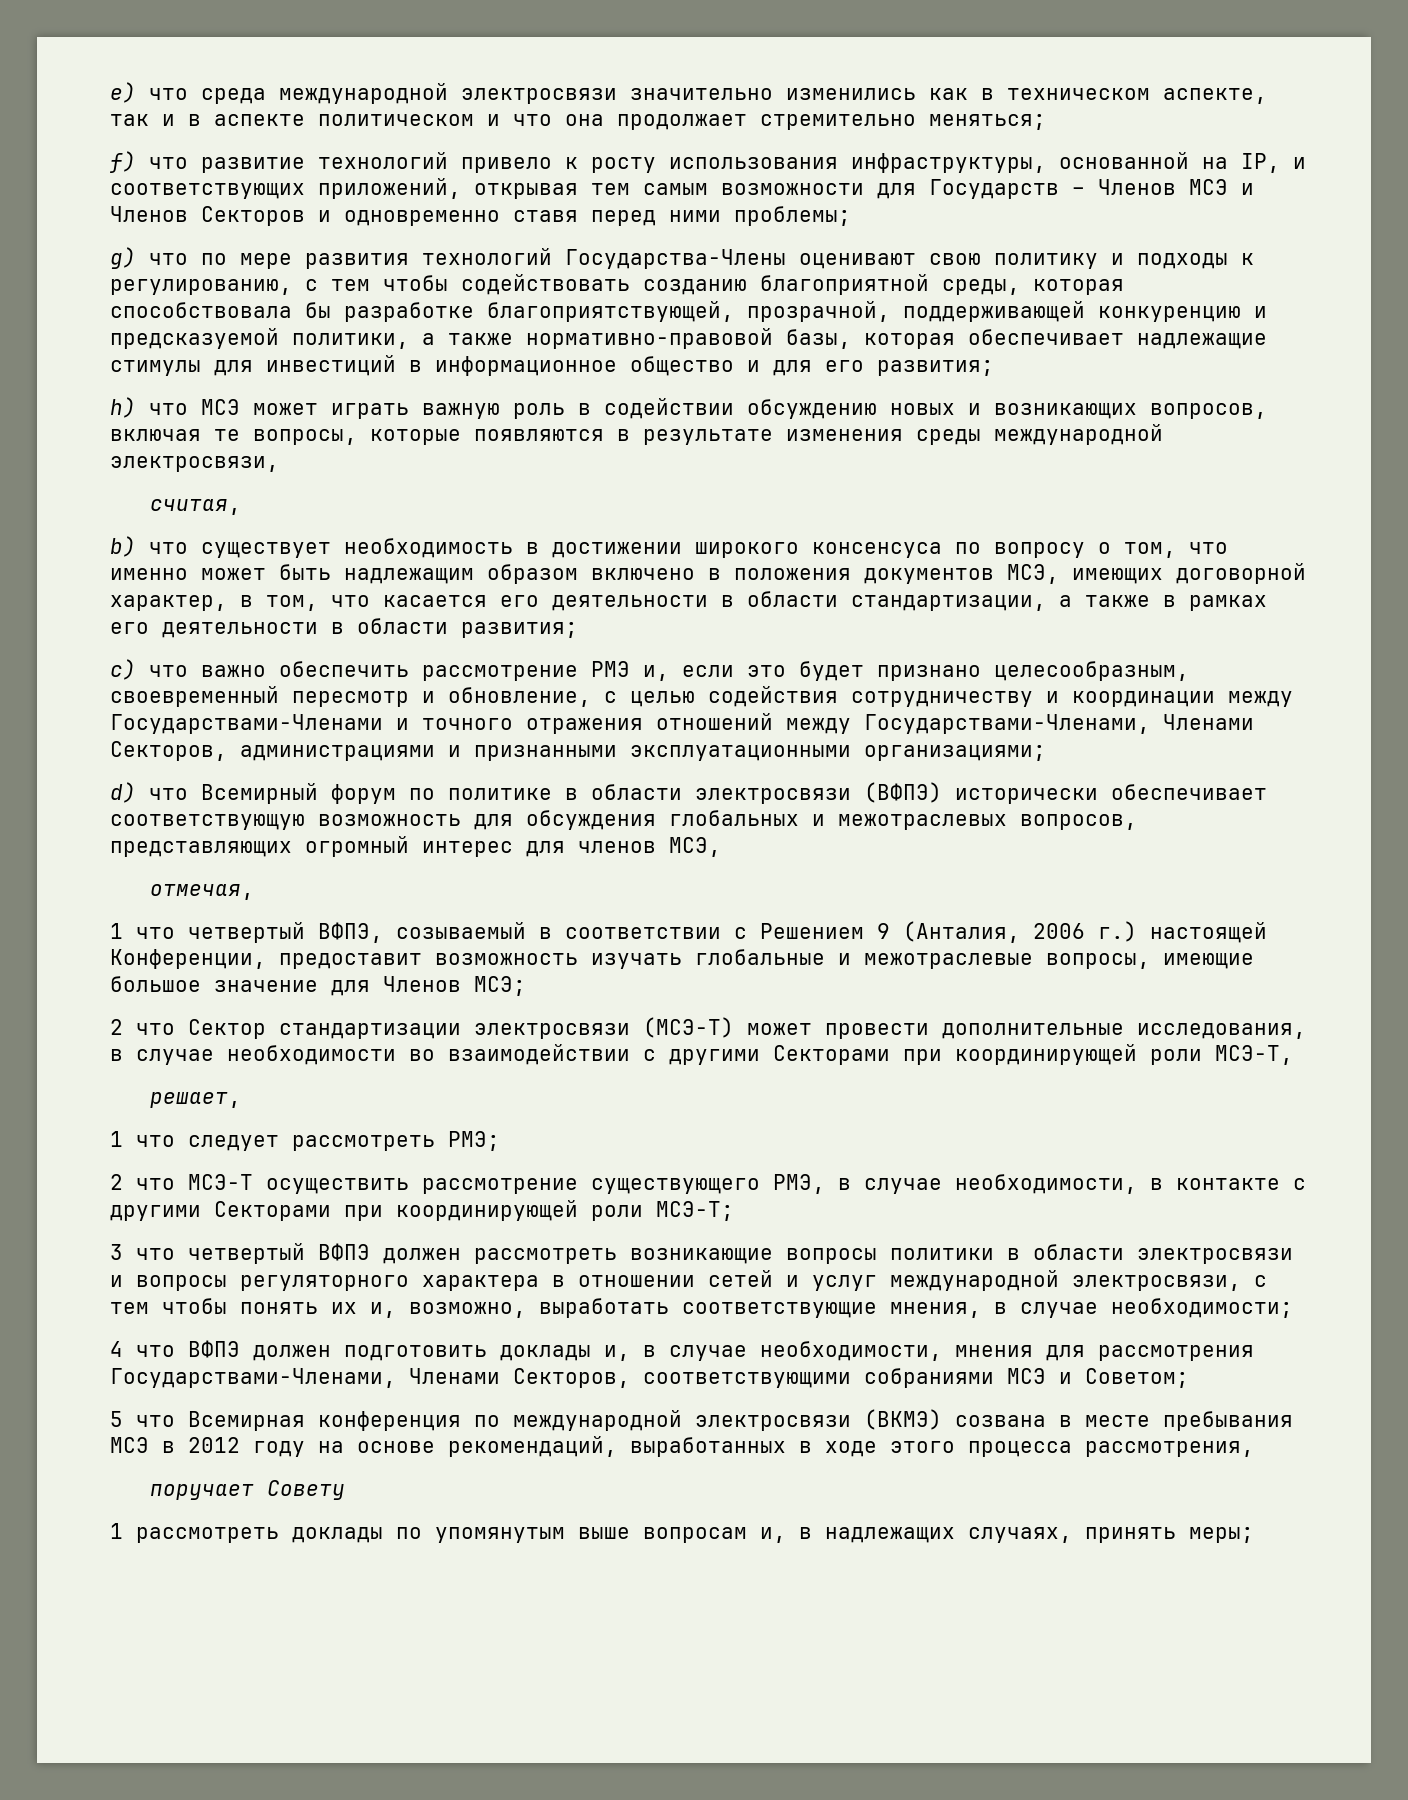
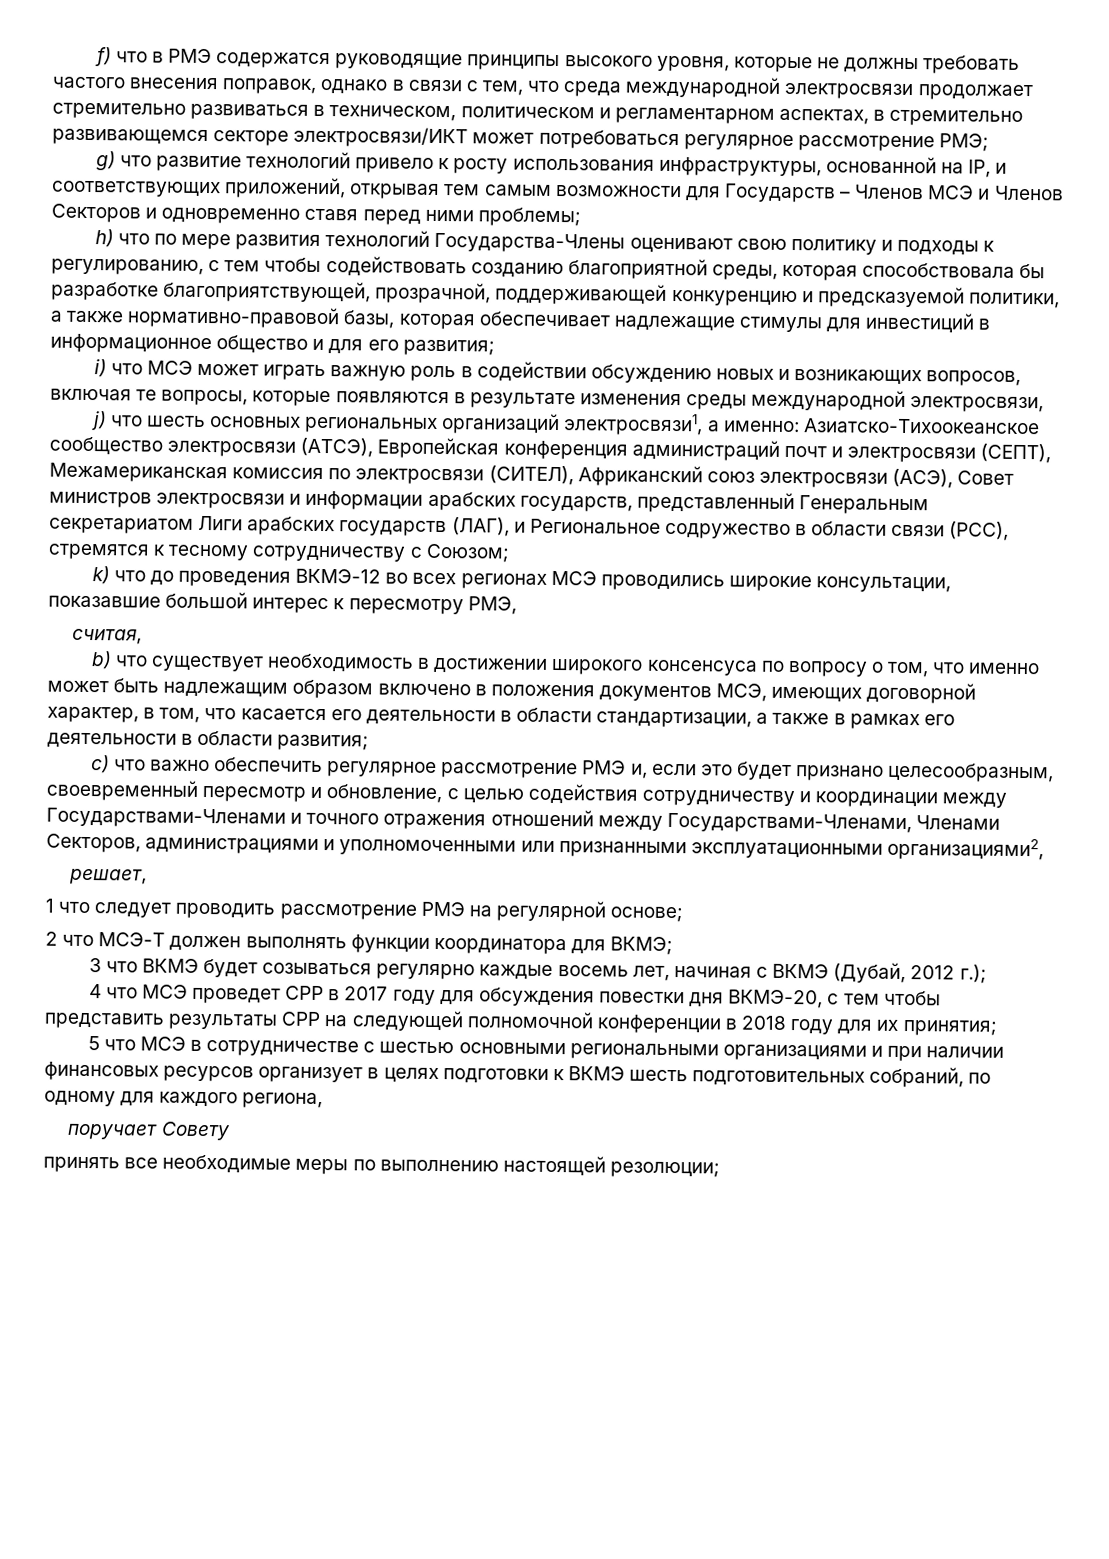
[110,82,1267,104] [110,114,1046,130] [110,151,136,173] e) что среда международной электросвязи значительно изменились как в техническом аспекте, так и в аспекте политическом и что она продолжает стремительно меняться; // f) -> [94,47,1021,74] [52,76,1033,101] [52,102,1024,126] [52,126,989,152] [95,151,116,171] f) что в РМЭ содержатся руководящие принципы высокого уровня, которые не должны требовать частого внесения поправок, однако в связи с тем, что среда международной электросвязи продолжает стремительно развиваться в техническом, политическом и регламентарном аспектах, в стремительно развивающемся секторе электросвязи/ИКТ может потребоваться регулярное рассмотрение РМЭ; // g)
[110,247,136,269] g) -> [94,229,114,248] h)
[110,397,136,418] h) -> [93,359,107,378] i)
(279, 464) none -> [90,411,1040,436] [49,436,1052,464] [49,462,1015,489] [49,490,929,515] [49,515,1010,541] [48,543,510,563] [91,566,952,593] [48,591,517,615] // j) что шесть основных региональных организаций электросвязи1, а именно: Азиатско-Тихоокеанское сообщество электросвязи (АТСЭ), Европейская конференция администраций почт и электросвязи (СЕПТ), Межамериканская комиссия по электросвязи (СИТЕЛ), Африканский союз электросвязи (АСЭ), Совет министров электросвязи и информации арабских государств, представленный Генеральным секретариатом Лиги арабских государств (ЛАГ), и Региональное содружество в области связи (РСС), стремятся к тесному сотрудничеству с Союзом; // k) что до проведения ВКМЭ-12 во всех регионах МСЭ проводились широкие консультации, показавшие большой интерес к пересмотру РМЭ,
(409, 669) none -> [327,761,438,777] регулярное
[474,745,1046,761] [110,782,1267,804] [110,810,1137,830] [110,836,721,857] [149,884,254,900] [110,921,1267,943] [110,949,1254,969] [110,976,526,996] [110,1017,1306,1039] [110,1044,1293,1065] [149,1092,241,1108] [110,1131,500,1151] [110,1174,1306,1194] [110,1200,734,1221] [110,1243,1293,1264] [110,1270,1267,1291] [110,1298,1293,1318] [110,1340,1254,1361] [110,1368,1189,1388] [110,1409,1293,1431] [110,1436,1254,1457] [149,1480,345,1500] [110,1523,1254,1543] признанными эксплуатационными организациями; // d) что Всемирный форум по политике в области электросвязи (ВФПЭ) исторически обеспечивает соответствующую возможность для обсуждения глобальных и межотраслевых вопросов, представляющих огромный интерес для членов МСЭ, // отмечая, // 1 что четвертый ВФПЭ, созываемый в соответствии с Решением 9 (Анталия, 2006 г.) настоящей Конференции, предоставит возможность изучать глобальные и межотраслевые вопросы, имеющие большое значение для Членов МСЭ; // 2 что Сектор стандартизации электросвязи (МСЭ-Т) может провести дополнительные исследования, в случае необходимости во взаимодействии с другими Секторами при координирующей роли МСЭ-Т, // решает, // 1 что следует рассмотреть РМЭ; // 2 что МСЭ-T осуществить рассмотрение существующего РМЭ, в случае необходимости, в контакте с другими Секторами при координирующей роли МСЭ-Т; // 3 что четвертый ВФПЭ должен рассмотреть возникающие вопросы политики в области электросвязи и вопросы регуляторного характера в отношении сетей и услуг международной электросвязи, с тем чтобы понять их и, возможно, выработать соответствующие мнения, в случае необходимости; // 4 что ВФПЭ должен подготовить доклады и, в случае необходимости, мнения для рассмотрения Государствами-Членами, Членами Секторов, соответствующими собраниями МСЭ и Советом; // 5 что Всемирная конференция по международной электросвязи (ВКМЭ) созвана в месте пребывания МСЭ в 2012 году на основе рекомендаций, выработанных в ходе этого процесса рассмотрения, // поручает Совету // 1 рассмотреть доклады по упомянутым выше вопросам и, в надлежащих случаях, принять меры; -> [339,837,1044,861] [69,868,148,885] [45,898,684,923] [45,931,674,956] [88,958,987,984] [88,984,941,1009] [44,1010,997,1036] [87,1036,1005,1062] [44,1061,992,1088] [44,1090,324,1109] [67,1121,231,1141] [43,1154,720,1178] уполномоченными или признанными эксплуатационными организациями2, // решает, // 1 что следует проводить рассмотрение РМЭ на регулярной основе; // 2 что МСЭ-T должен выполнять функции координатора для ВКМЭ; // 3 что ВКМЭ будет созываться регулярно каждые восемь лет, начиная с ВКМЭ (Дубай, 2012 г.); // 4 что МСЭ проведет CPP в 2017 году для обсуждения повестки дня ВКМЭ-20, с тем чтобы представить результаты CPP на следующей полномочной конференции в 2018 году для их принятия; // 5 что МСЭ в сотрудничестве с шестью основными региональными организациями и при наличии финансовых ресурсов организует в целях подготовки к ВКМЭ шесть подготовительных собраний, по одному для каждого региона, // поручает Совету // принять все необходимые меры по выполнению настоящей резолюции;

